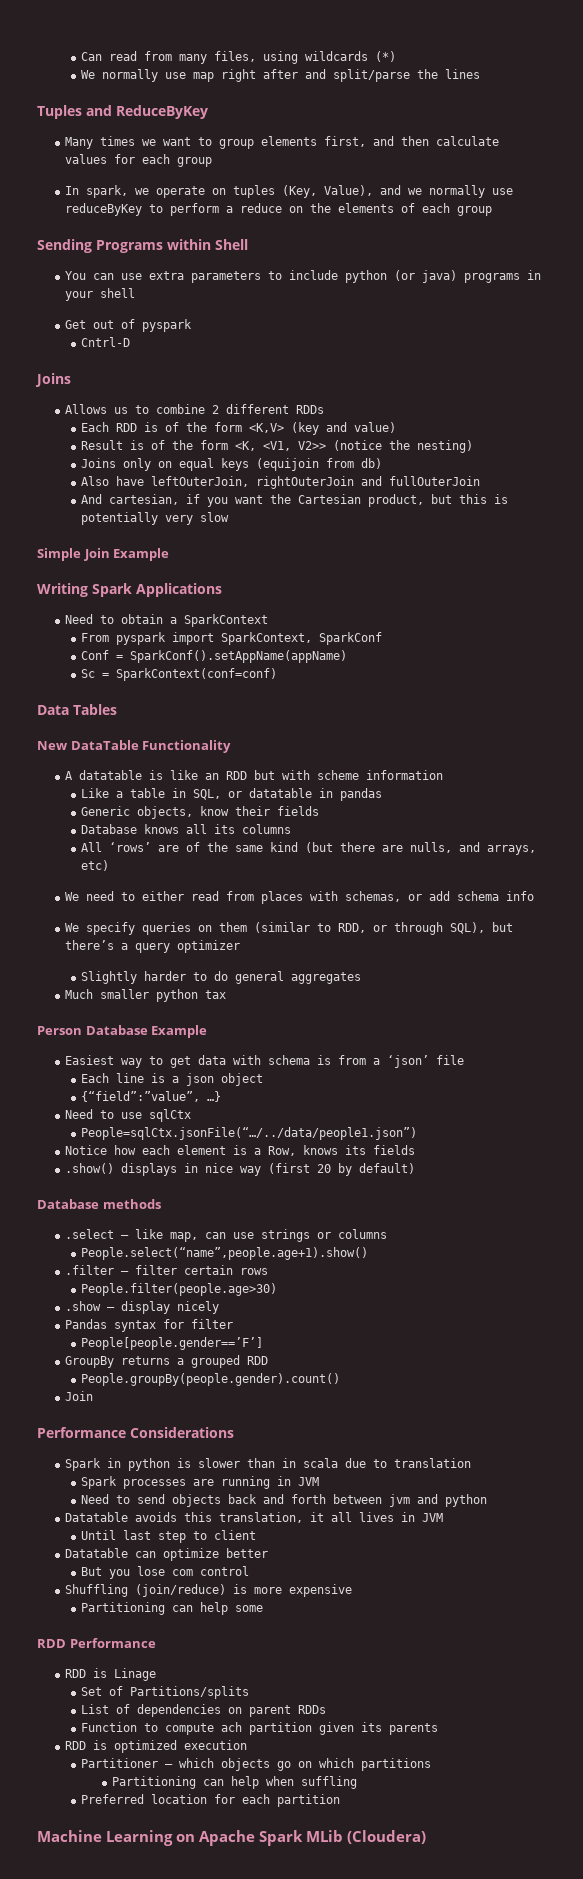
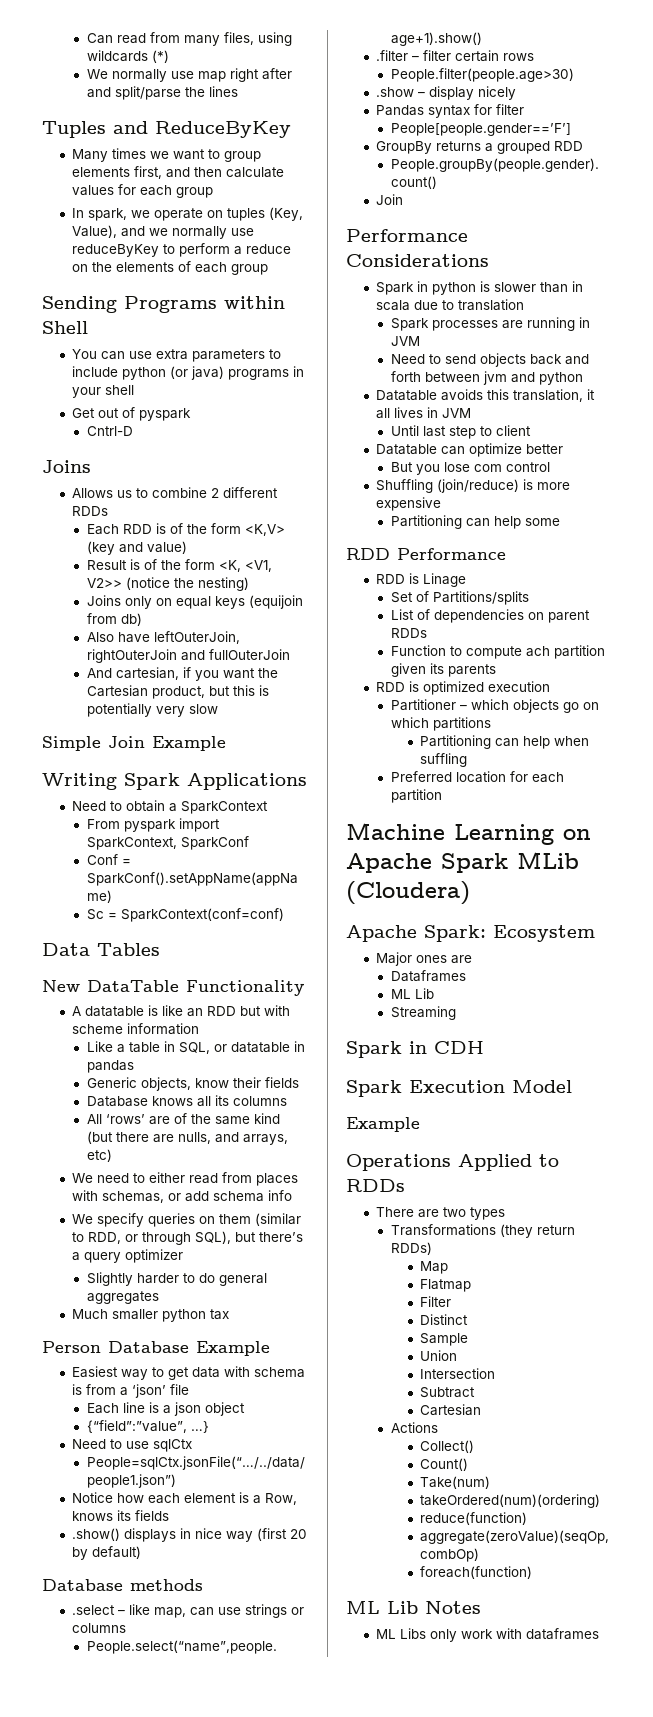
(427, 1837) none -> [346,925,595,942] [375,952,472,966] [390,970,466,982] [390,988,434,999] [390,1006,456,1020] [346,1041,484,1058] [346,1080,572,1097] [346,1117,420,1132] [346,1154,559,1171] [346,1179,405,1192] [375,1207,505,1220] [390,1224,575,1238] [390,1242,432,1255] [420,1261,449,1274] [420,1279,472,1292] [420,1296,452,1307] [420,1314,469,1325] [420,1333,469,1346] [420,1350,458,1361] [420,1368,496,1379] [420,1387,476,1398] [420,1404,482,1416] [390,1422,438,1433] [420,1440,475,1453] [420,1458,469,1471] [420,1476,491,1489] [420,1494,601,1508] [420,1512,528,1525] [420,1530,610,1544] [420,1548,480,1562] [420,1566,533,1579] [346,1601,481,1614] [375,1628,599,1642] // Apache Spark: Ecosystem // Major ones are // Dataframes // ML Lib // Streaming // Spark in CDH // Spark Execution Model // Example // Operations Applied to RDDs // There are two types // Transformations (they return RDDs) // Map // Flatmap // Filter // Distinct // Sample // Union // Intersection // Subtract // Cartesian // Actions // Collect() // Count() // Take(num) // takeOrdered(num)(ordering) // reduce(function) // aggregate(zeroValue)(seqOp, combOp) // foreach(function) // ML Lib Notes // ML Libs only work with dataframes

